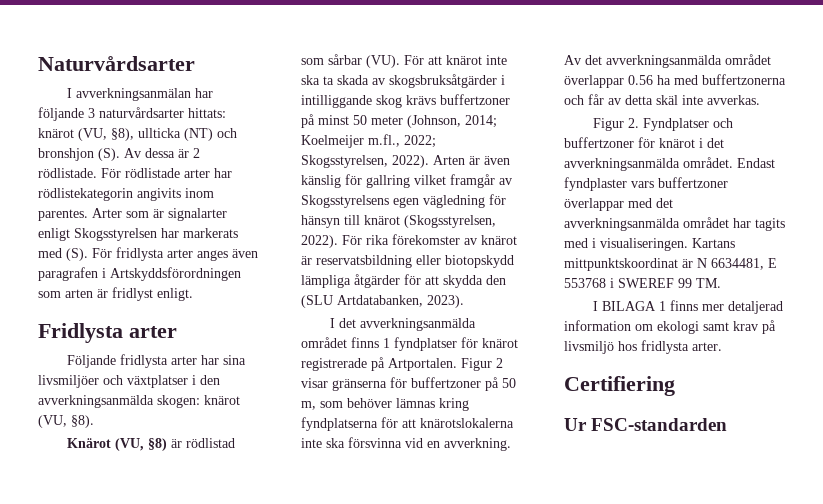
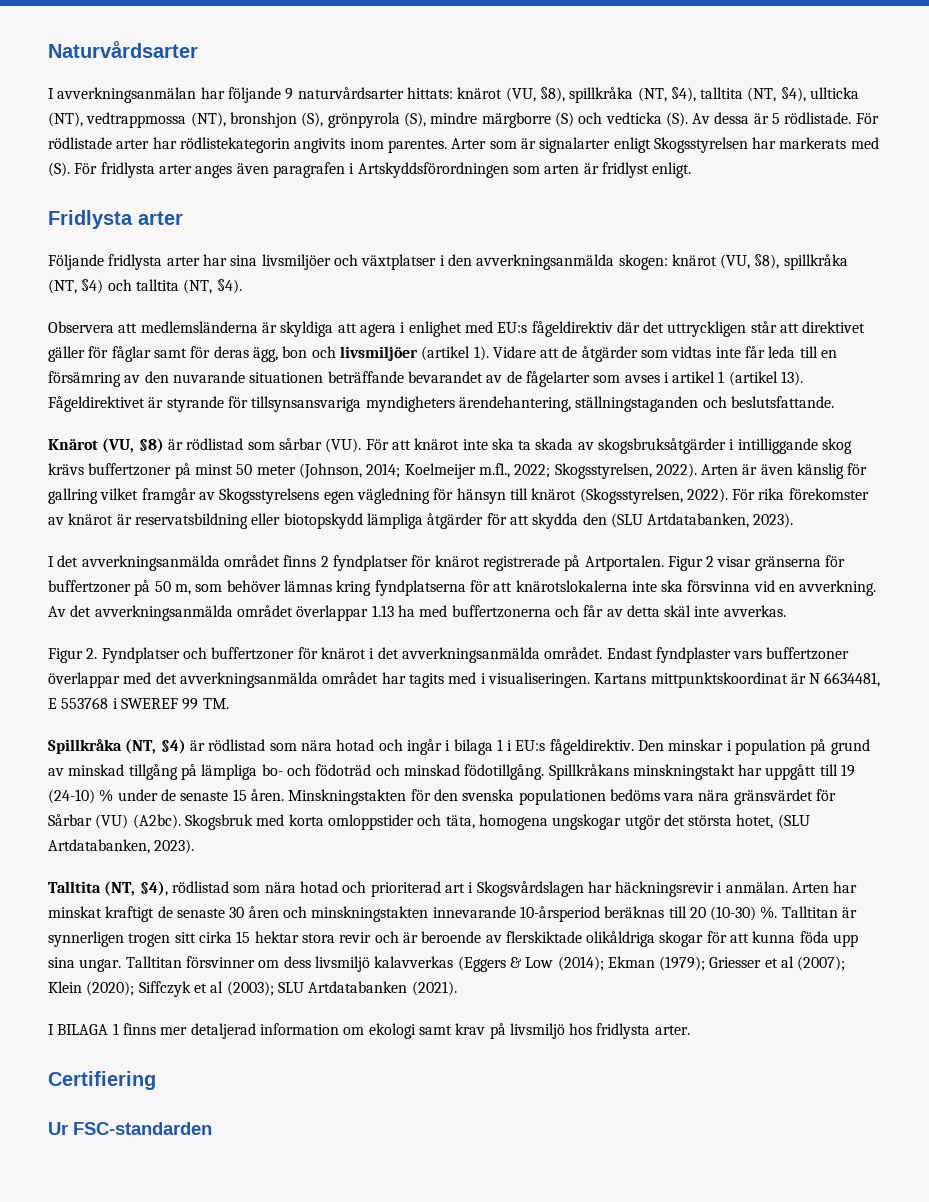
[88,108,95,118] 3 -> [285,88,294,100] 9
[138,128,237,141] [38,148,94,161] ullticka (NT) och bronshjon -> [569,87,860,103] [48,112,662,128] spillkråka (NT, §4), talltita (NT, §4), ullticka (NT), vedtrappmossa (NT), bronshjon (S), grönpyrola (S), mindre märgborre (S) och vedticka
[193,148,200,158] 2 -> [772,113,781,124] 5
[71,415,94,428] §8). -> [754,254,848,270] [48,279,242,294] [48,321,866,337] [48,346,838,362] [48,371,804,387] [48,396,834,412] §8), spillkråka (NT, §4) och talltita (NT, §4). // Observera att medlemsländerna är skyldiga att agera i enlighet med EU:s fågeldirektiv där det uttryckligen står att direktivet gäller för fåglar samt för deras ägg, bon och livsmiljöer (artikel 1). Vidare att de åtgärder som vidtas inte får leda till en försämring av den nuvarande situationen beträffande bevarandet av de fågelarter som avses i artikel 1 (artikel 13). Fågeldirektivet är styrande för tillsynsansvariga myndigheters ärendehantering, ställningstaganden och beslutsfattande.
[383,338,390,348] 1 -> [320,556,329,567] 2
[628,75,653,85] 0.56 -> [371,605,394,617] 1.13
(721, 283) none -> [48,739,870,755] [48,764,856,780] [48,789,837,805] [48,814,810,830] [48,839,195,854] [48,881,858,897] [48,906,858,922] [48,931,859,947] [48,956,846,972] [48,981,457,997] // Spillkråka (NT, §4) är rödlistad som nära hotad och ingår i bilaga 1 i EU:s fågeldirektiv. Den minskar i population på grund av minskad tillgång på lämpliga bo- och födoträd och minskad födotillgång. Spillkråkans minskningstakt har uppgått till 19 (24-10) % under de senaste 15 åren. Minskningstakten för den svenska populationen bedöms vara nära gränsvärdet för Sårbar (VU) (A2bc). Skogsbruk med korta omloppstider och täta, homogena ungskogar utgör det största hotet, (SLU Artdatabanken, 2023). // Talltita (NT, §4), rödlistad som nära hotad och prioriterad art i Skogsvårdslagen har häckningsrevir i anmälan. Arten har minskat kraftigt de senaste 30 åren och minskningstakten innevarande 10-årsperiod beräknas till 20 (10-30) %. Talltitan är synnerligen trogen sitt cirka 15 hektar stora revir och är beroende av flerskiktade olikåldriga skogar för att kunna föda upp sina ungar. Talltitan försvinner om dess livsmiljö kalavverkas (Eggers & Low (2014); Ekman (1979); Griesser et al (2007); Klein (2020); Siffczyk et al (2003); SLU Artdatabanken (2021).

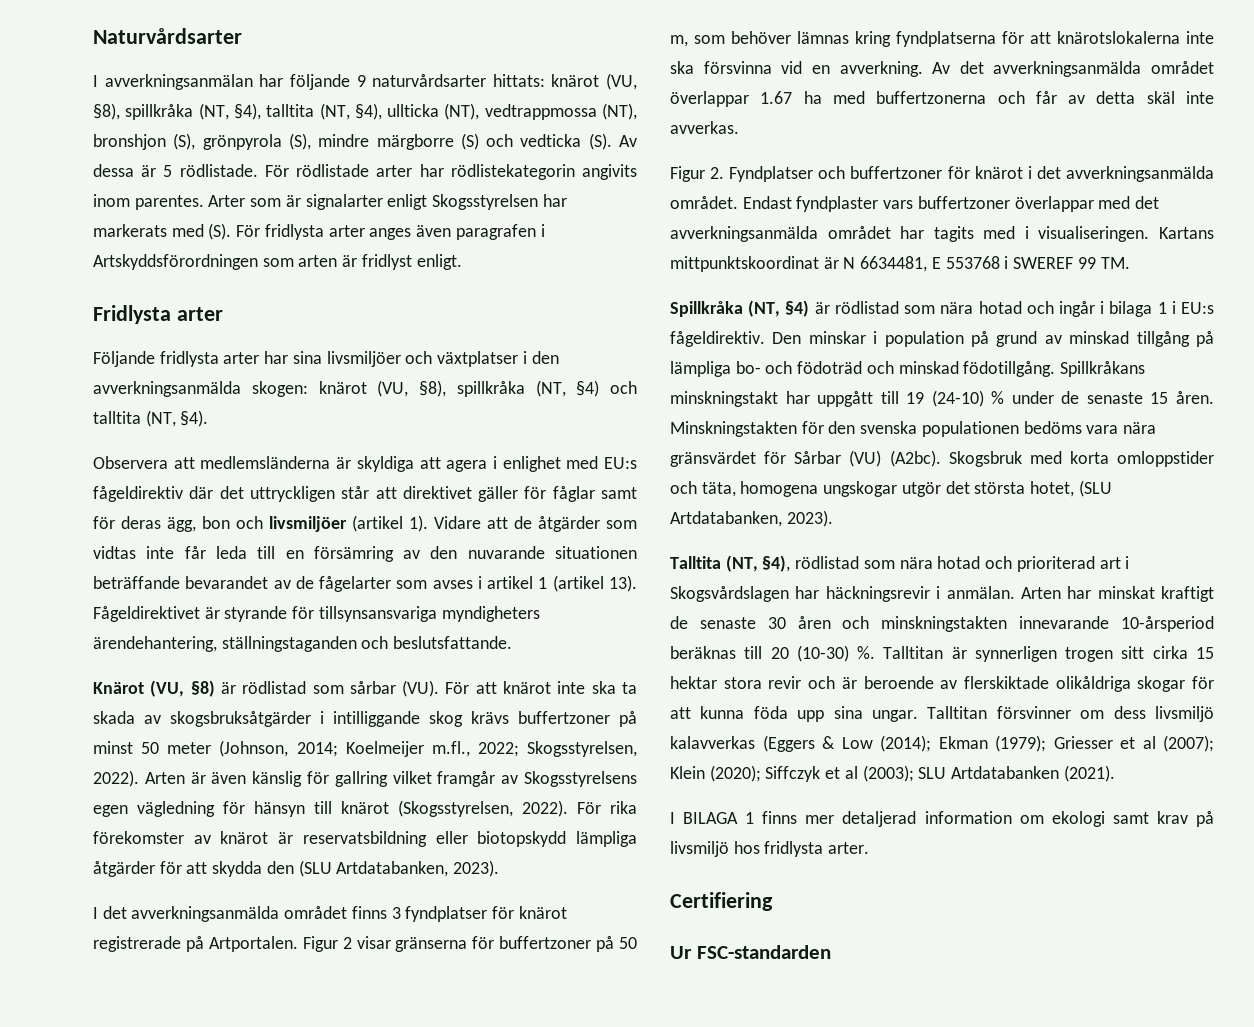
[320,556,329,567] 2 -> [391,907,401,919] 3
[371,605,394,617] 1.13 -> [760,91,793,104] 1.67

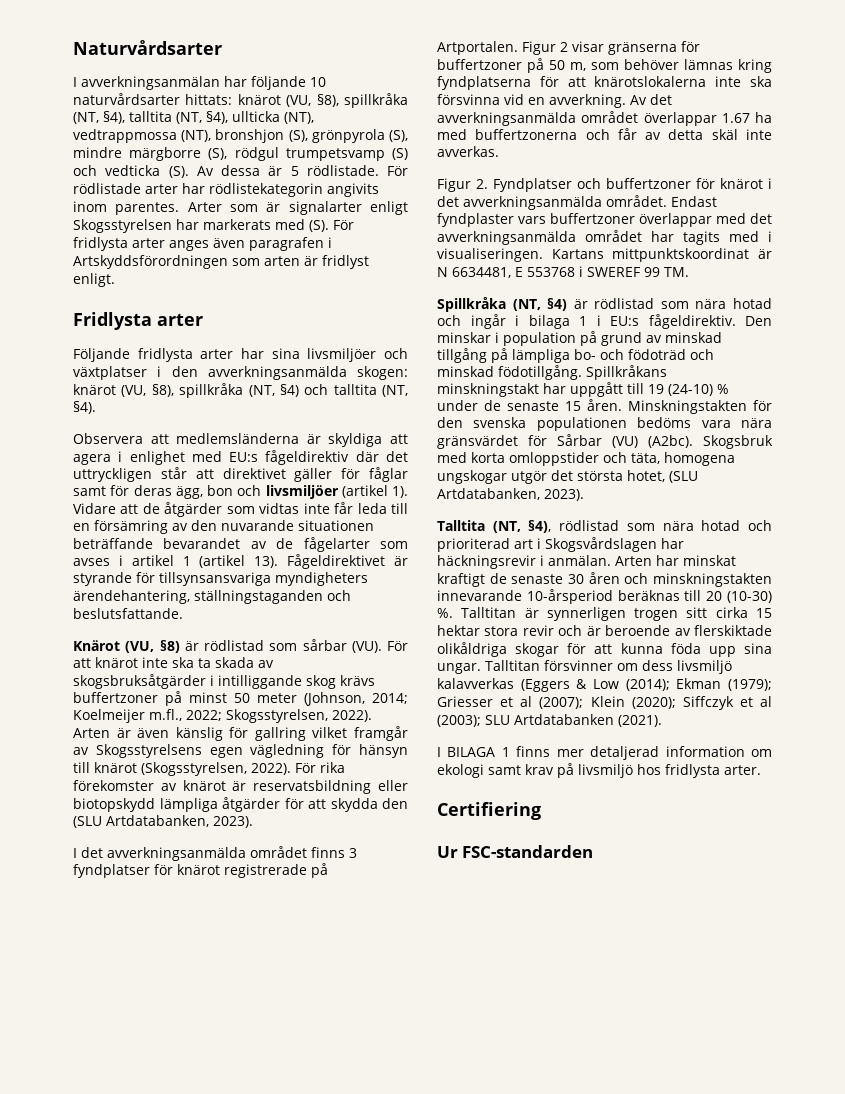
[356,75,366,87] 9 -> [310,77,326,87] 10
(454, 142) none -> [208,147,385,161] (S), rödgul trumpetsvamp

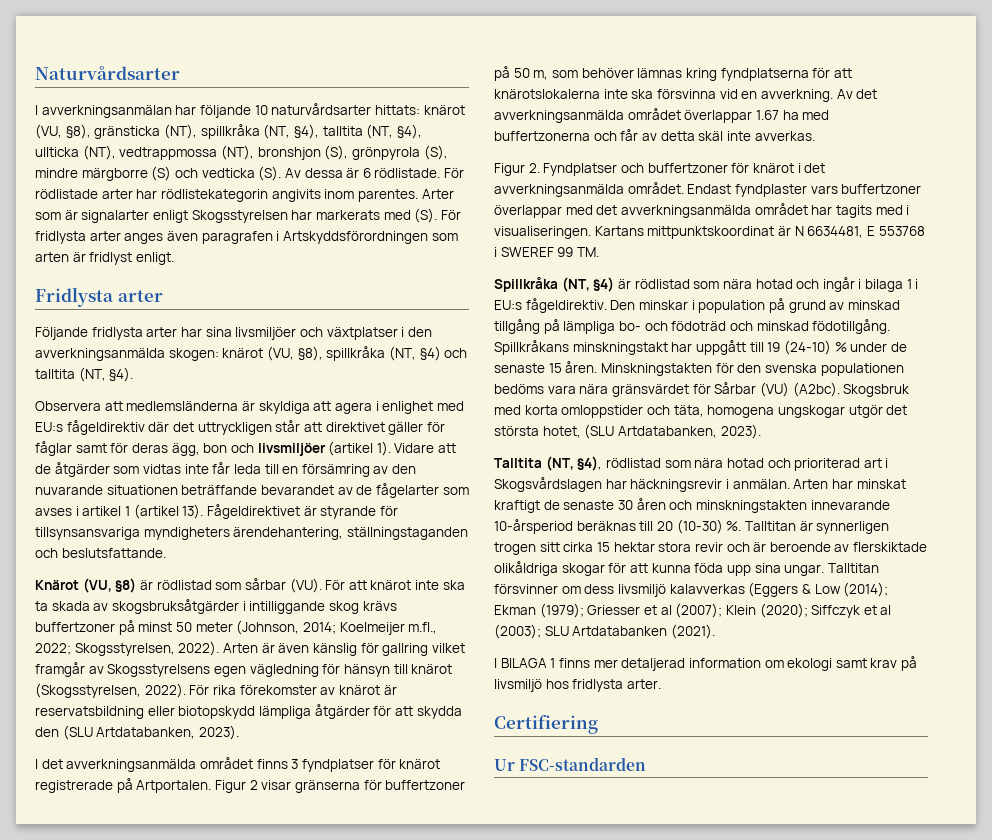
(339, 100) none -> [94,124,197,139] gränsticka (NT),
[208,147,385,161] (S), rödgul trumpetsvamp -> (148, 174) none
[290,166,299,176] 5 -> [362,168,371,178] 6

